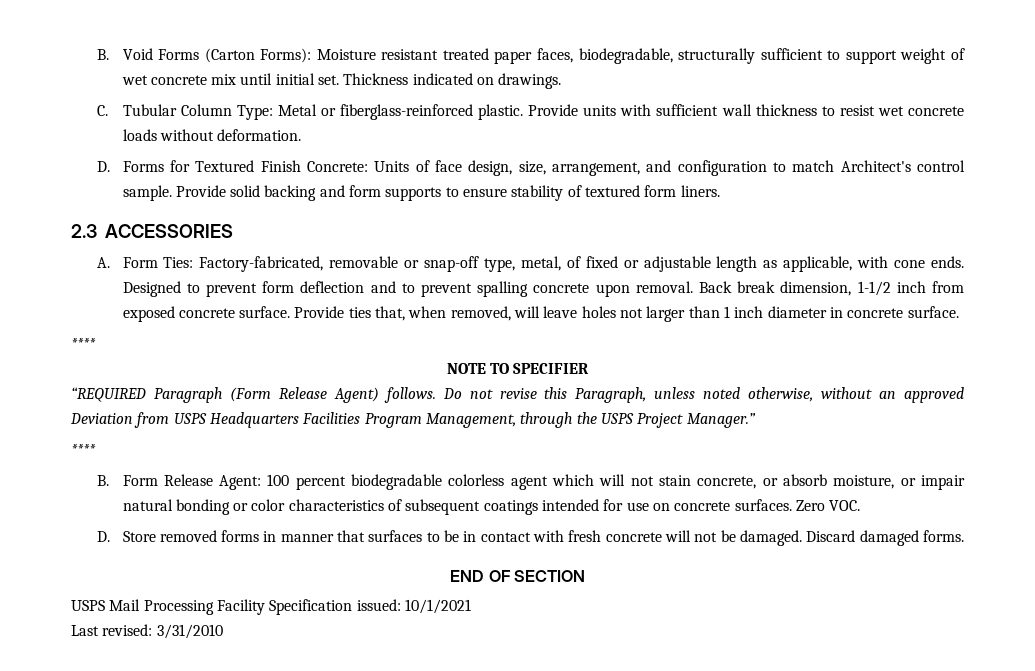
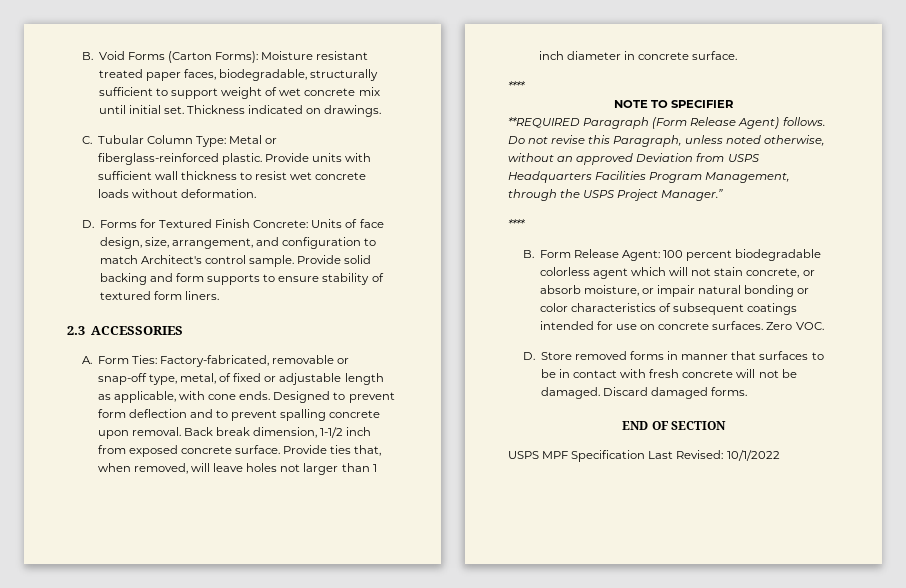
[71,387,146,402] “REQUIRED -> [508,117,580,128] **REQUIRED
[109,599,471,615] [71,624,223,639] Mail Processing Facility Specification issued: 10/1/2021 // Last revised: 3/31/2010 -> [542,450,780,462] MPF Specification Last Revised: 10/1/2022

